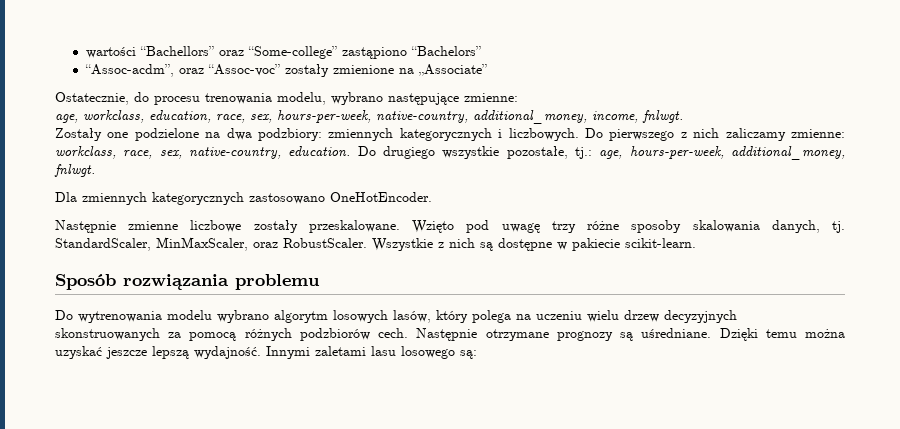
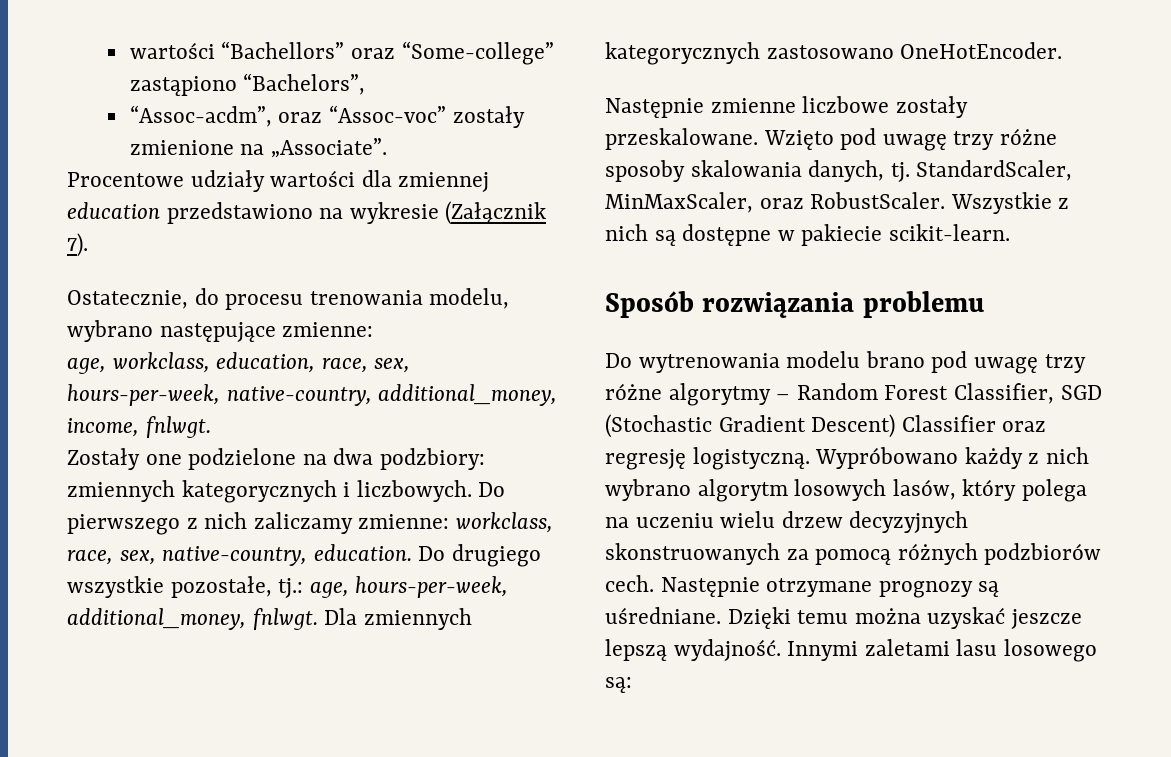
[411,46,482,56] “Bachelors” -> [243,73,366,95] “Bachelors”,
[419,64,488,76] „Associate” -> [271,138,388,158] [67,170,490,192] [67,201,547,225] [67,233,88,257] „Associate”. // Procentowe udziały wartości dla zmiennej education przedstawiono na wykresie (Załącznik 7).
(95, 170) // -> (318, 619) none
(212, 315) none -> [865,351,1086,374] [605,383,1102,406] [605,414,1047,438] [605,447,1090,470] brano pod uwagę trzy różne algorytmy – Random Forest Classifier, SGD (Stochastic Gradient Descent) Classifier oraz regresję logistyczną. Wypróbowano każdy z nich

